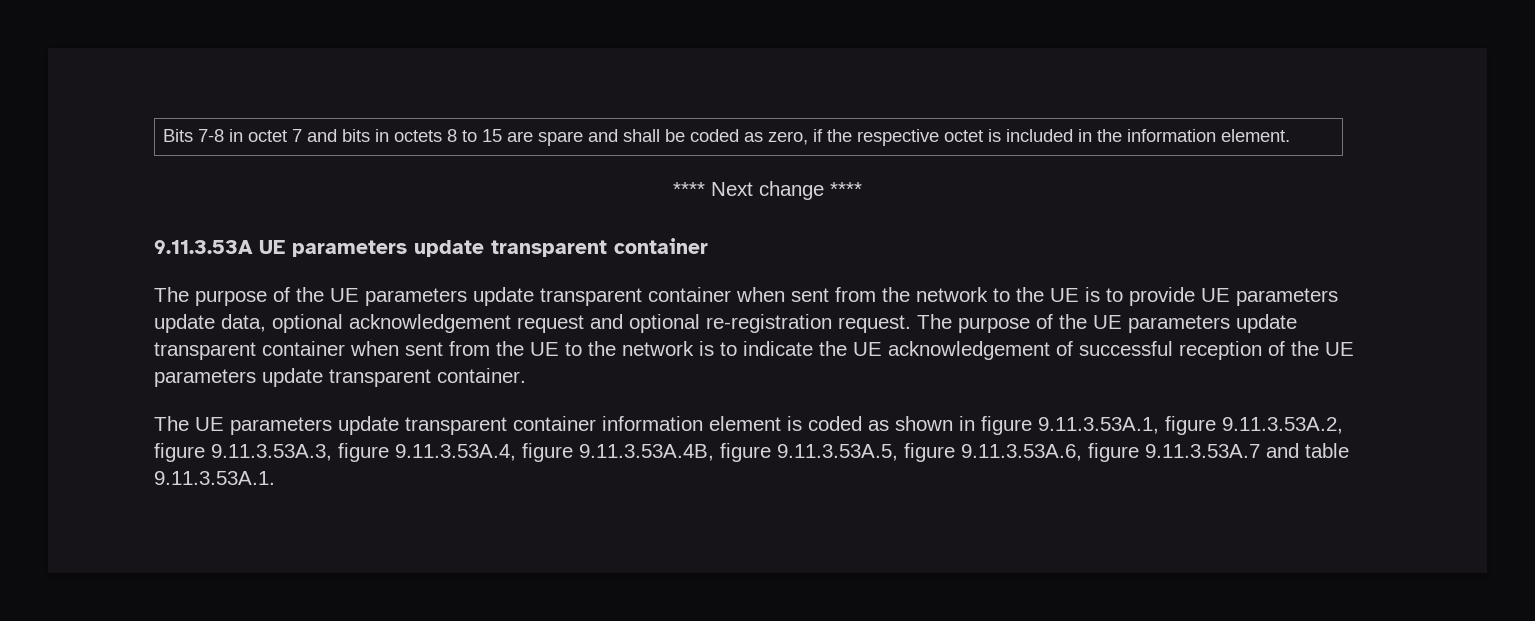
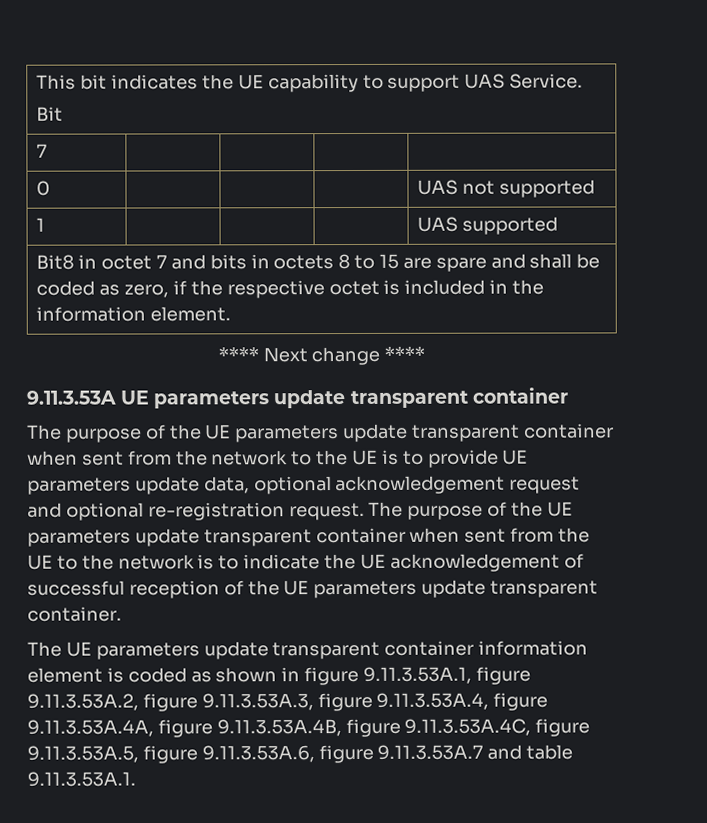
[163,129,225,142] Bits 7-8 -> [36,73,584,93] [36,106,64,122] [36,143,48,158] [36,180,51,196] [417,179,596,198] [36,217,46,232] [417,216,559,235] [36,254,75,270] This bit indicates the UE capability to support UAS Service. // Bit // 7 | | | | // 0 | | | | UAS not supported // 1 | | | | UAS supported // Bit8
[579,444,714,461] 9.11.3.53A.4B, -> [27,718,532,738] 9.11.3.53A.4A, figure 9.11.3.53A.4B, figure 9.11.3.53A.4C,

